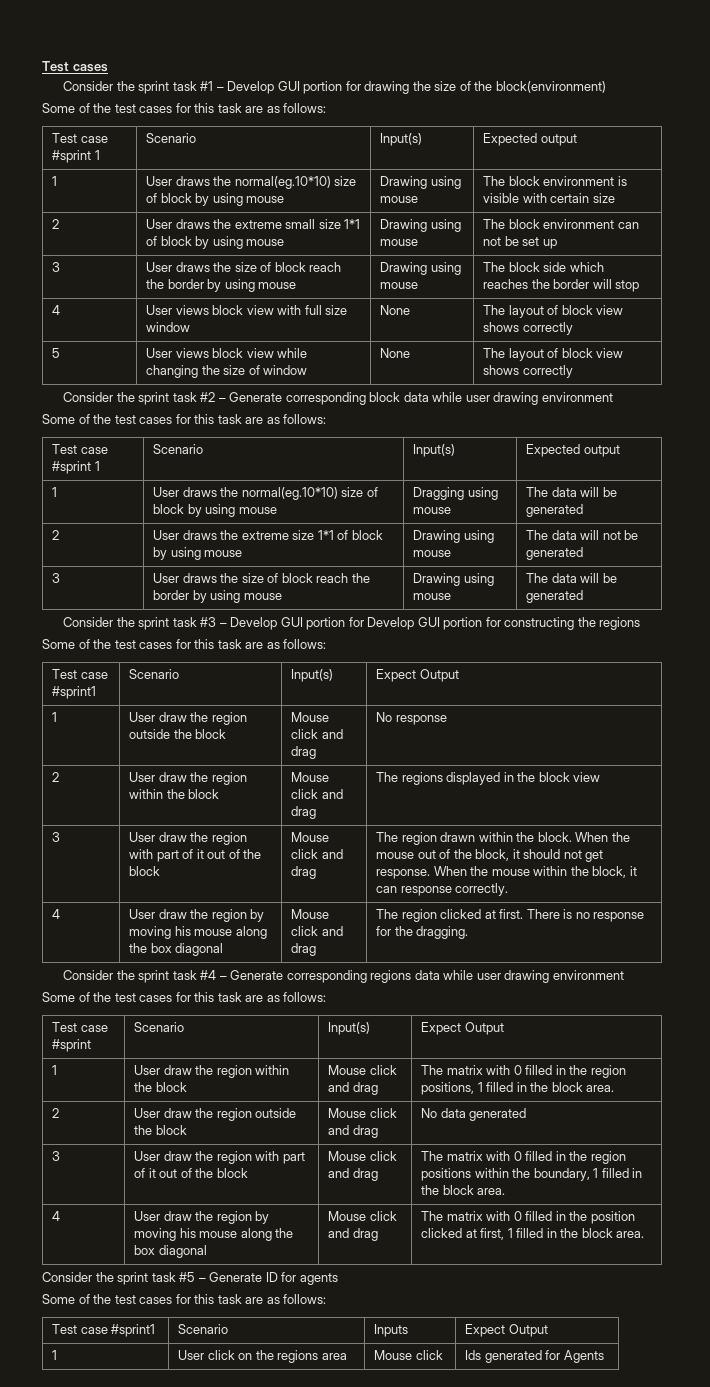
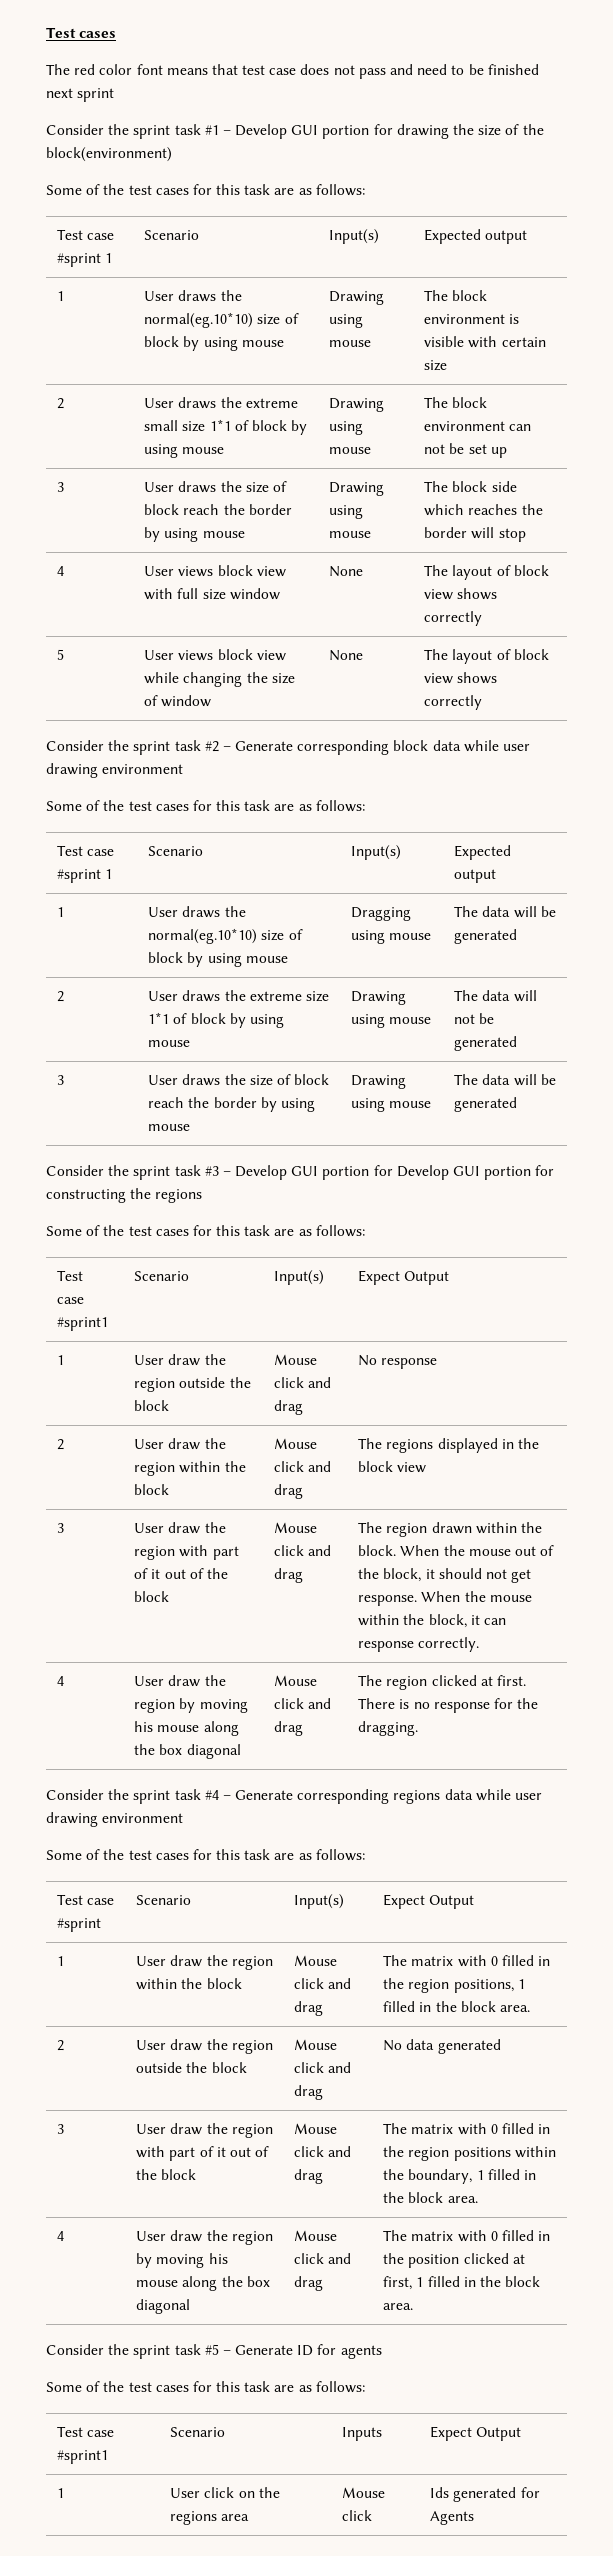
(108, 68) none -> [46,64,539,79] [46,88,115,102] // The red color font means that test case does not pass and need to be finished next sprint

